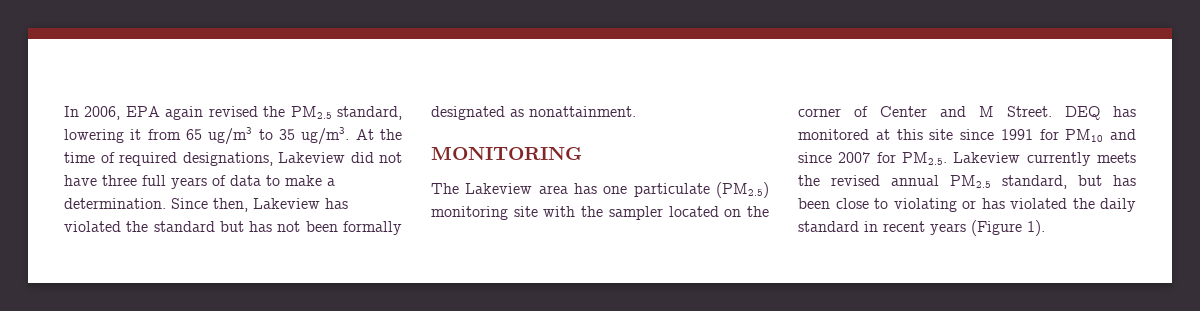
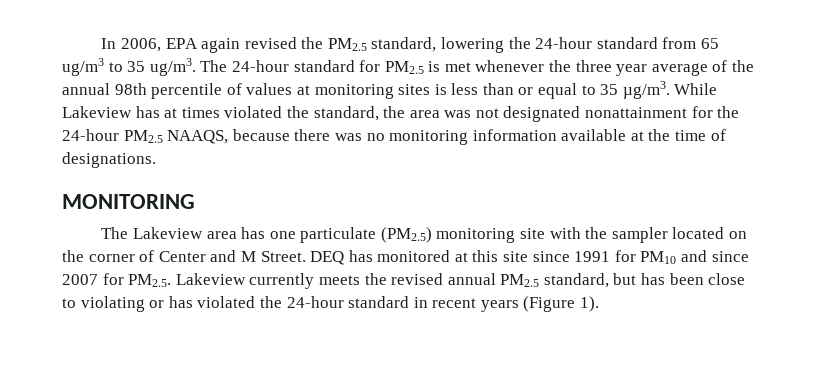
[130,129,142,140] it -> [508,37,658,49] the 24-hour standard
[355,129,402,140] [64,152,402,166] [64,175,335,189] [64,198,348,212] [64,221,402,235] [431,106,636,120] At the time of required designations, Lakeview did not have three full years of data to make a determination. Since then, Lakeview has violated the standard but has not been formally designated as nonattainment. -> [200,60,755,76] [62,81,718,99] [62,106,740,122] [62,129,726,145] [62,152,156,168] The 24-hour standard for PM2.5 is met whenever the three year average of the annual 98th percentile of values at monitoring sites is less than or equal to 35 µg/m3. While Lakeview has at times violated the standard, the area was not designated nonattainment for the 24-hour PM2.5 NAAQS, because there was no monitoring information available at the time of designations.
[1100,198,1136,212] daily -> [286,296,344,308] 24-hour

